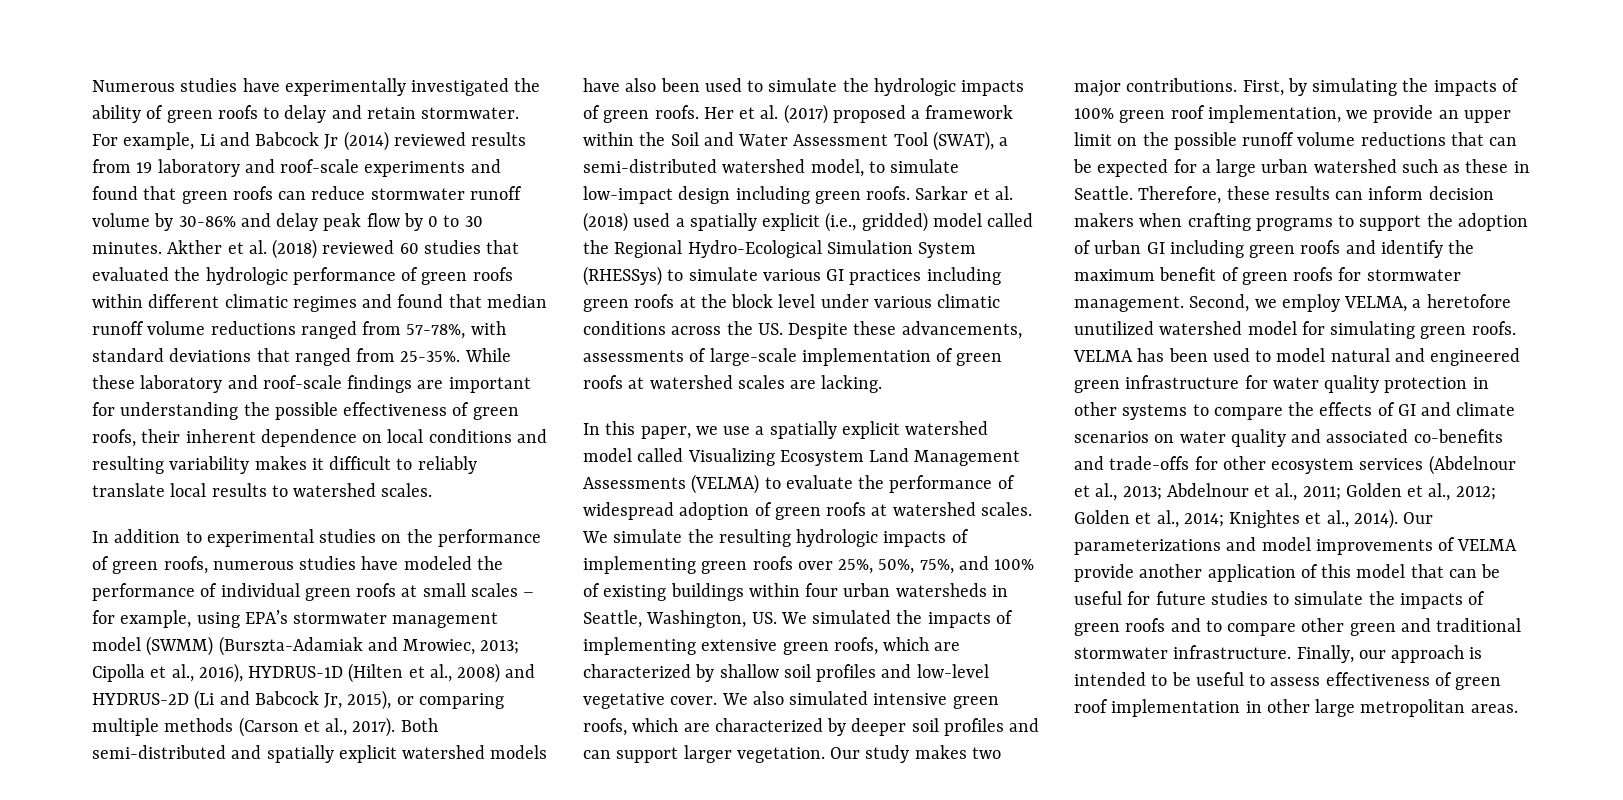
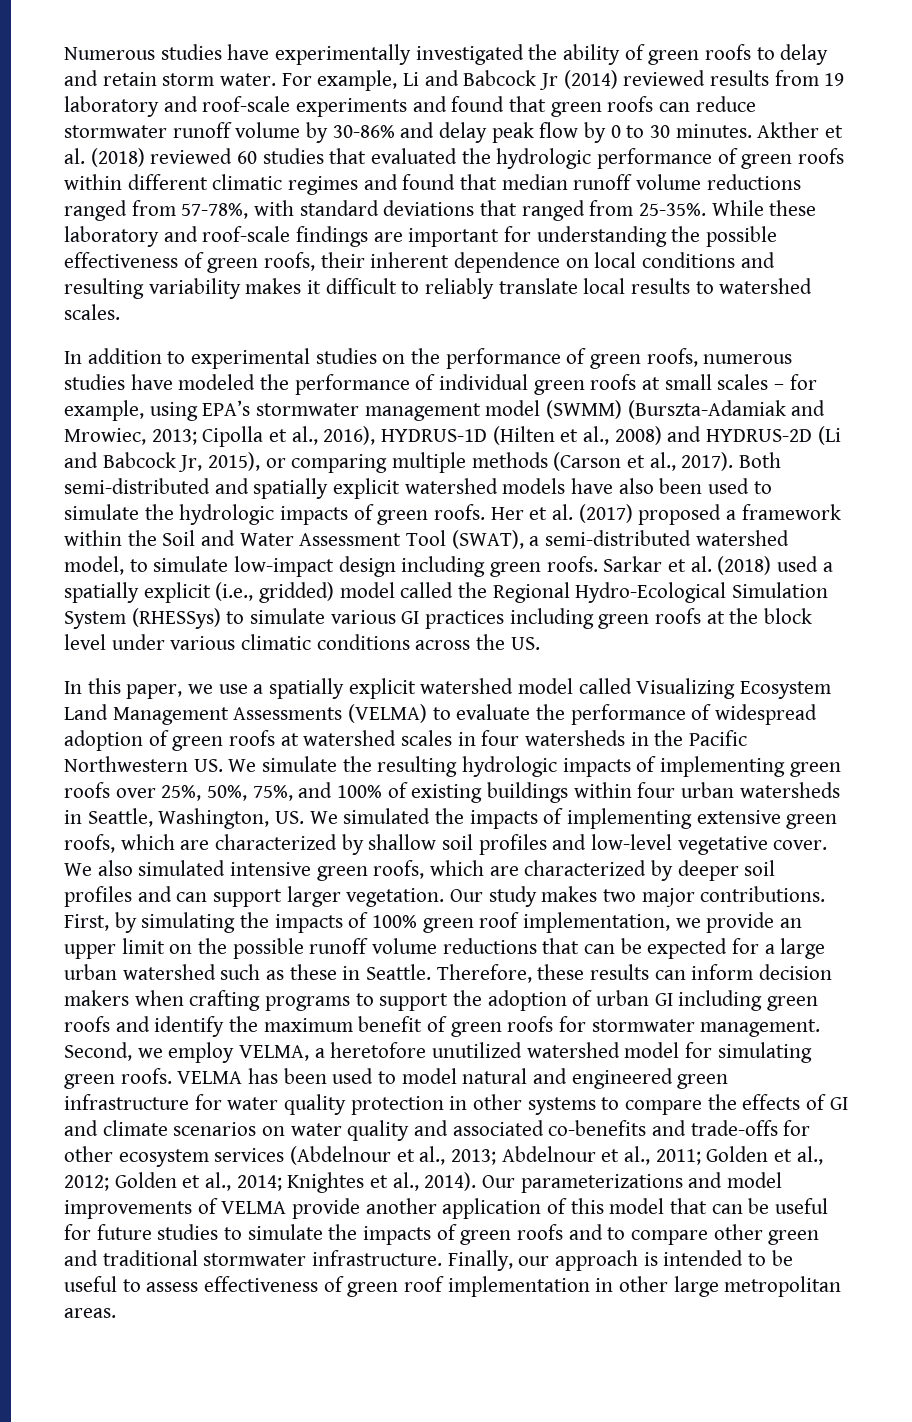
[421,107,520,119] stormwater. -> [162,73,277,86] storm water.
[788,321,1022,339] [583,348,1003,366] [583,375,883,393] Despite these advancements, assessments of large-scale implementation of green roofs at watershed scales are lacking. -> (540, 643) none
[980,502,1032,516] scales. -> [401,730,748,746] [64,756,223,772] scales in four watersheds in the Pacific Northwestern US.

